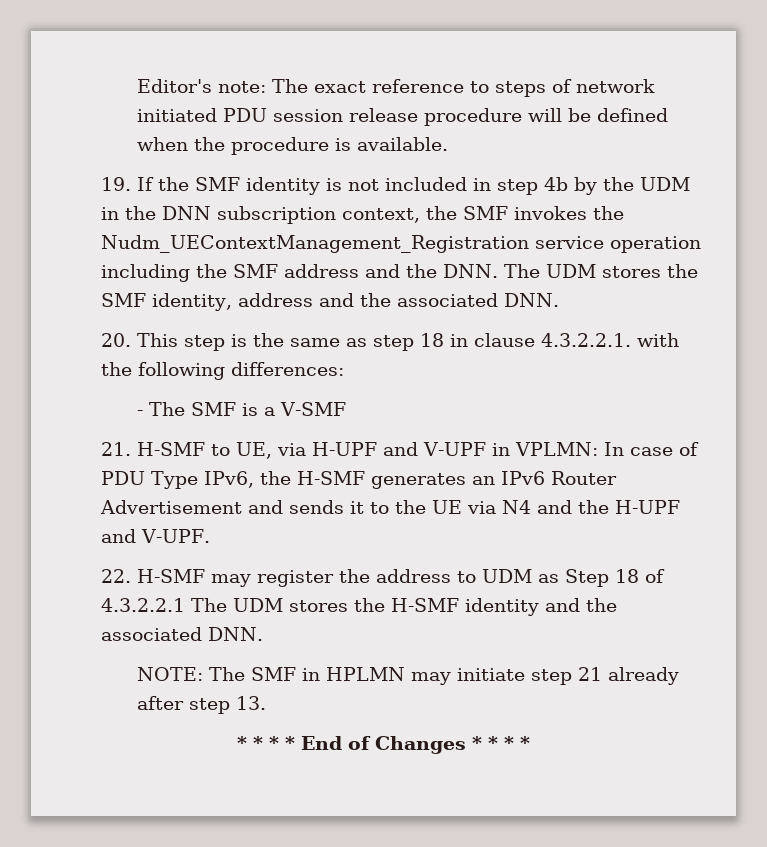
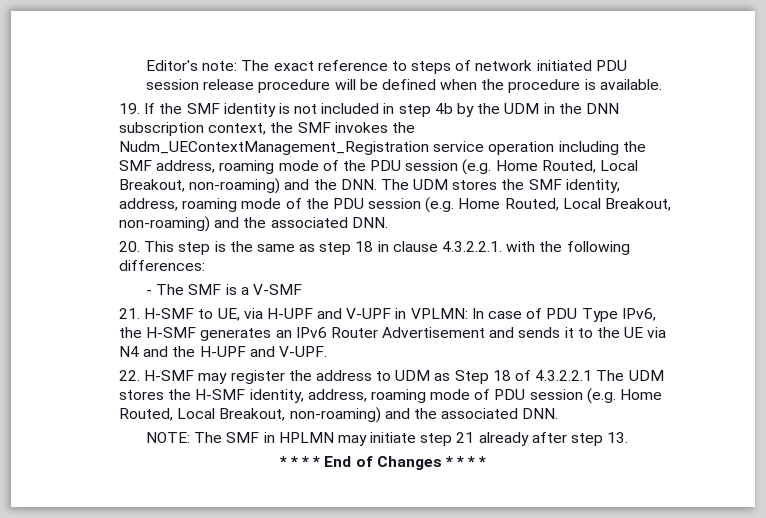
[283,264,359,278] address -> [156,159,639,175] [118,178,281,194] address, roaming mode of the PDU session (e.g. Home Routed, Local Breakout, non-roaming)
[237,293,313,307] address -> [118,197,672,213] [118,216,210,232] address, roaming mode of the PDU session (e.g. Home Routed, Local Breakout, non-roaming)
[464,598,539,616] identity -> [249,388,663,404] [118,407,381,423] identity, address, roaming mode of PDU session (e.g. Home Routed, Local Breakout, non-roaming)

